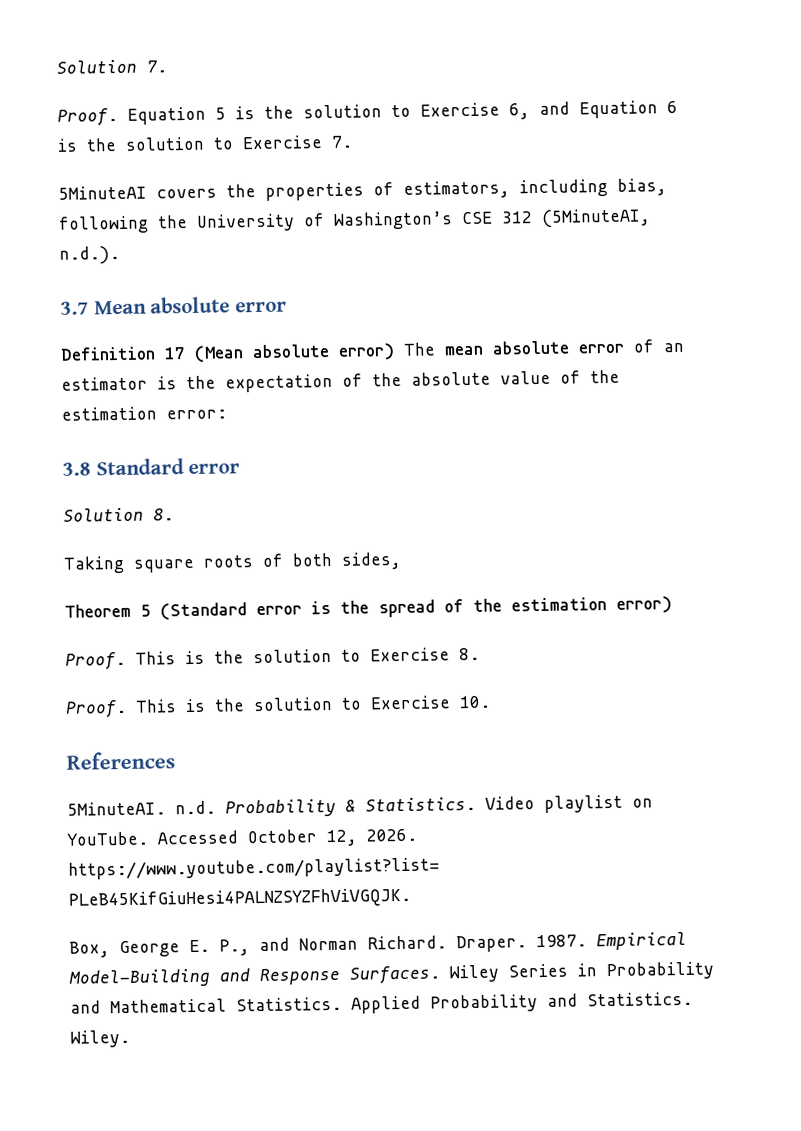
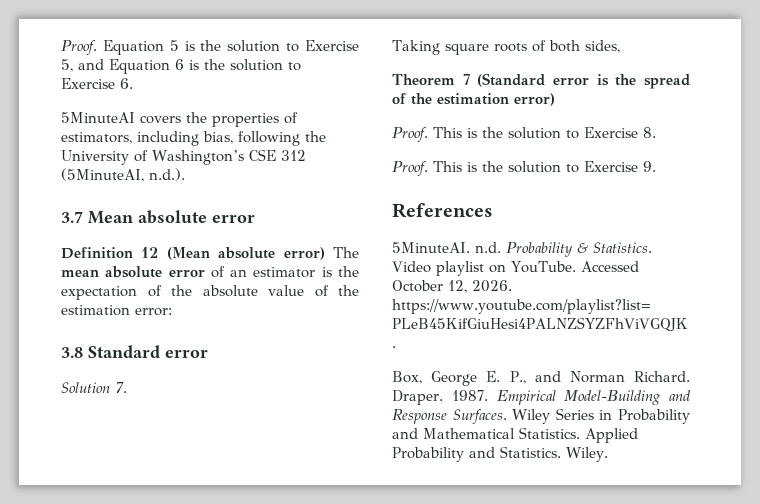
[56,59,167,74] Solution 7. // -> (61, 47) none
[509,103,530,120] 6, -> [61,59,73,72] 5,
[331,135,353,148] 7. -> [120,78,133,89] 6.
[164,347,186,360] 17 -> [141,247,159,258] 12
[153,508,174,521] 8. -> [115,382,127,393] 7.
[140,604,151,617] 5 -> [462,74,470,85] 7
[459,695,491,709] 10. -> [643,161,656,172] 9.

